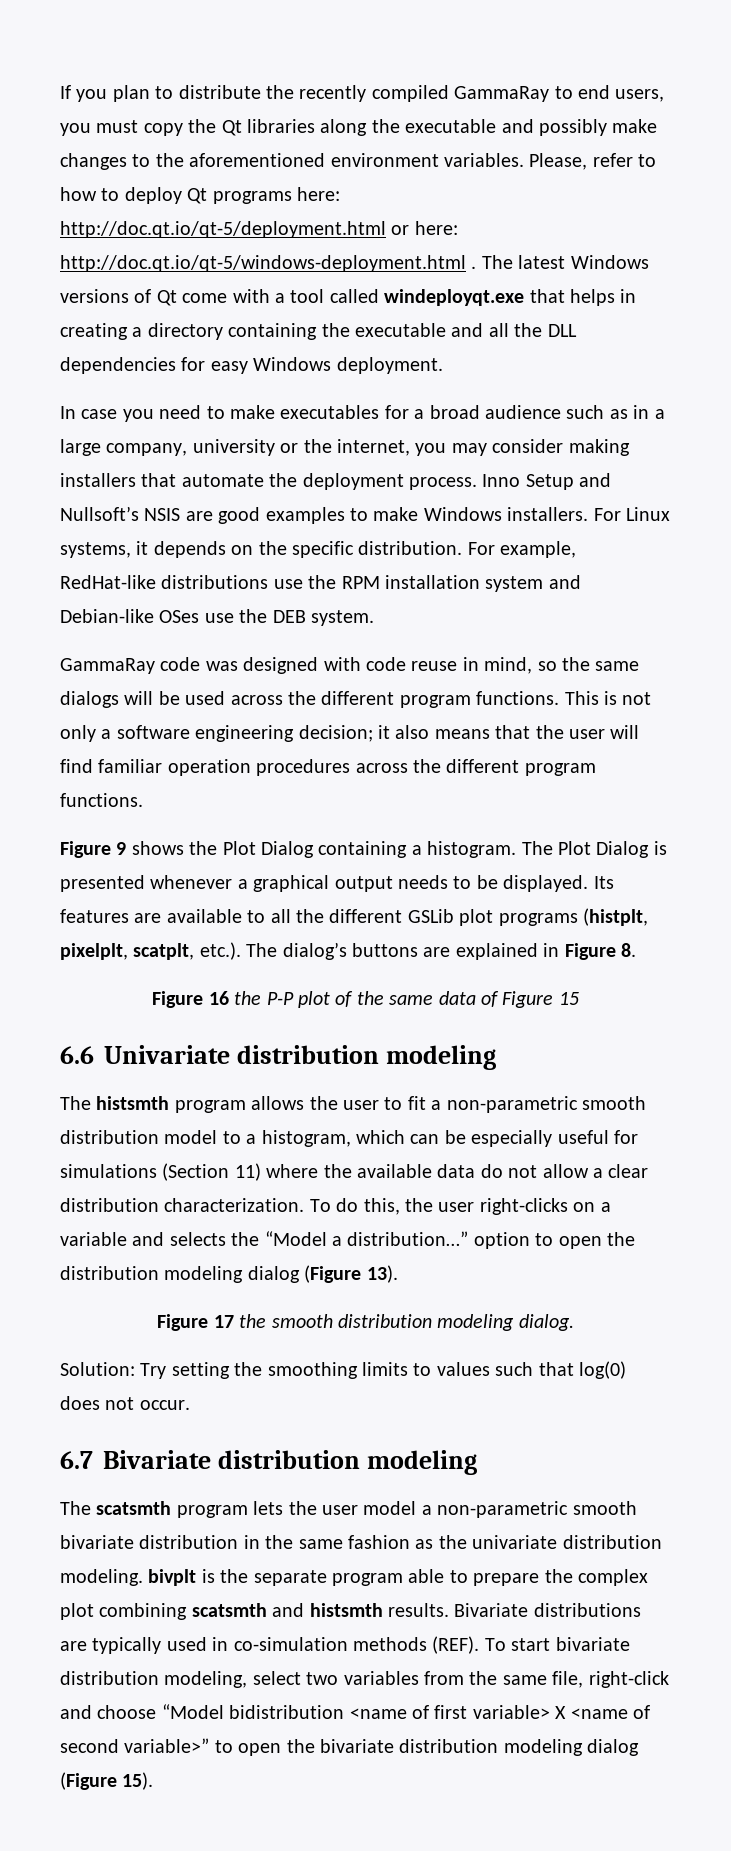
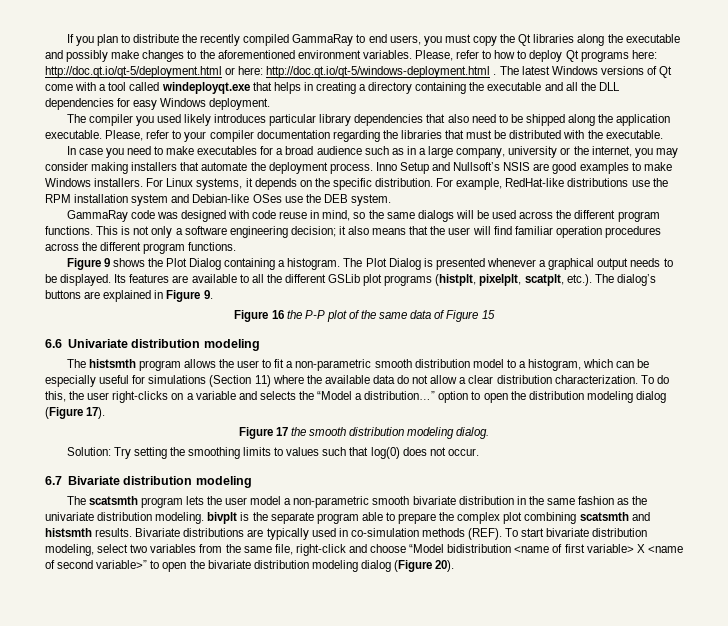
(443, 365) none -> [66,114,671,126] [45,130,663,142] // The compiler you used likely introduces particular library dependencies that also need to be shipped along the application executable. Please, refer to your compiler documentation regarding the libraries that must be distributed with the executable.
[620,943,636,957] 8. -> [203,290,213,299] 9.
[366,1265,398,1283] 13). -> [86,407,106,419] 17).
[122,1772,154,1790] 15). -> [435,560,455,572] 20).

